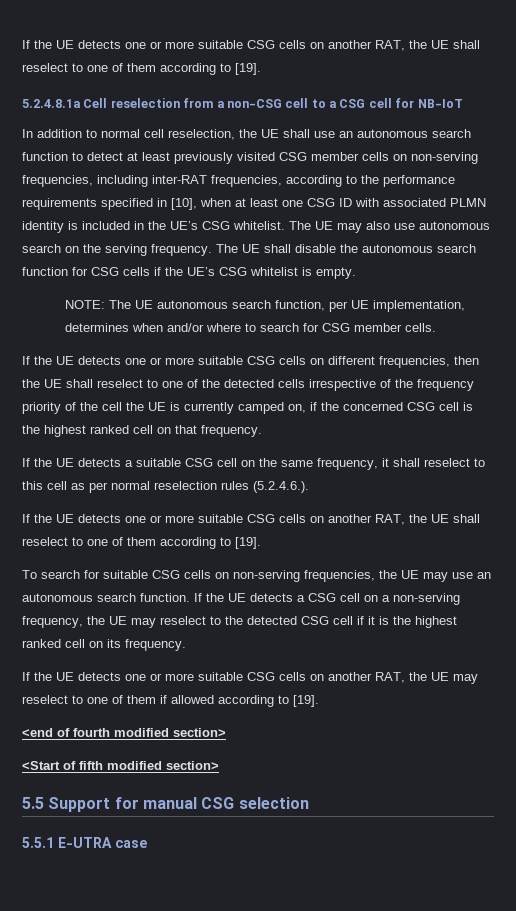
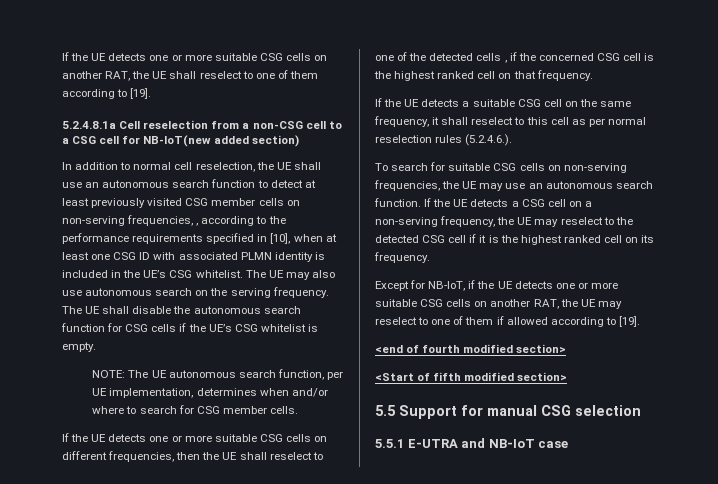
[417,99,463,108] NB-IoT -> [143,135,299,147] NB-IoT(new added section)
[97,175,282,187] including inter-RAT frequencies, -> [196,223,199,226] ,
[309,379,474,391] [22,402,306,414] irrespective of the frequency priority of the cell the UE is currently camped on, -> [504,60,507,63] ,
[22,514,480,525] [22,537,261,549] // If the UE detects one or more suitable CSG cells on another RAT, the UE shall reselect to one of them according to [19]. -> (513, 140) none
[22,672,30,681] If -> [375,280,476,291] Except for NB-IoT, if
(112, 842) none -> [461,438,535,448] and NB-IoT

